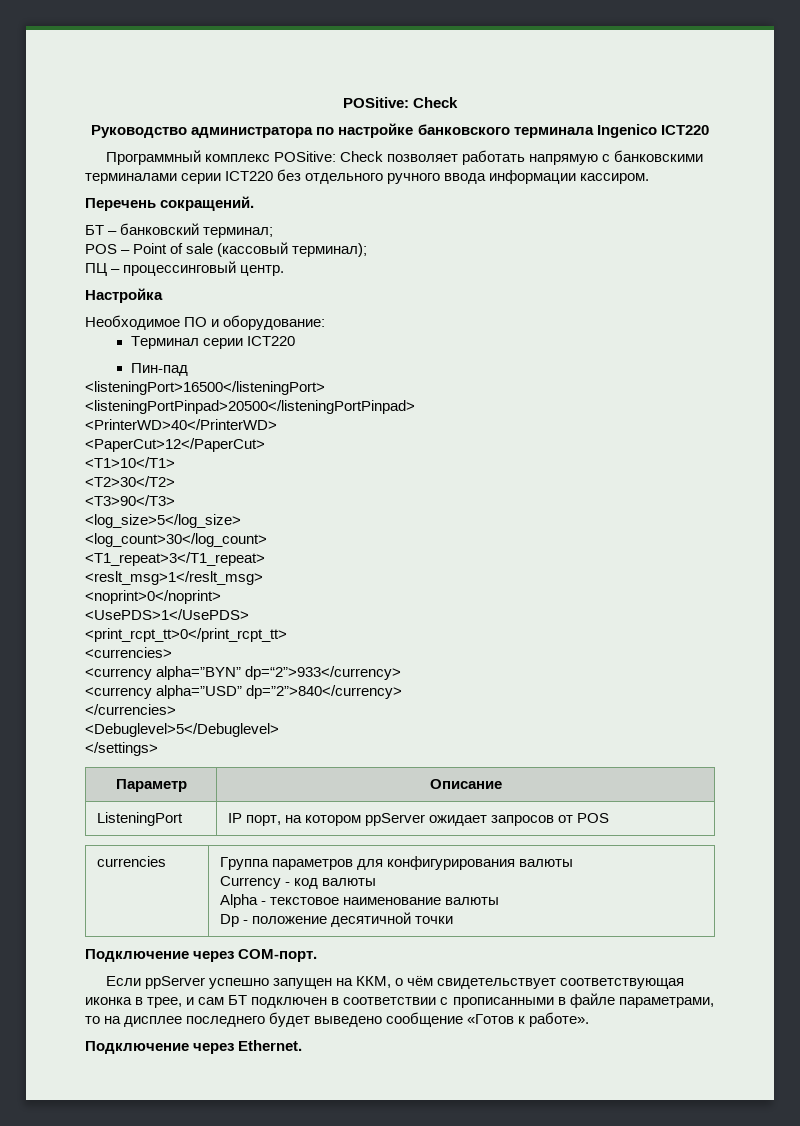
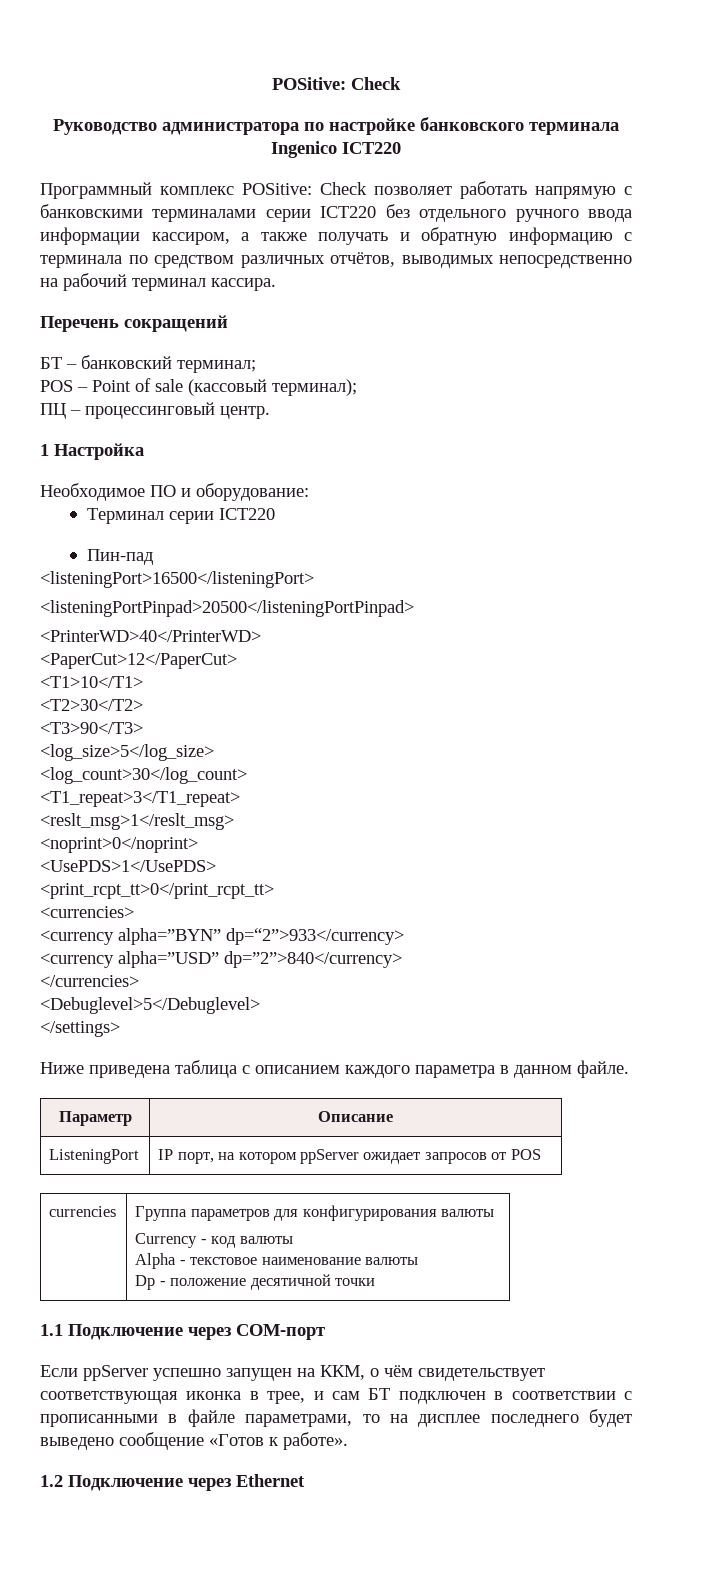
[580,173,650,184] кассиром. -> [151,227,632,245] [40,252,632,268] [40,273,276,291] кассиром, а также получать и обратную информацию с терминала по средством различных отчётов, выводимых непосредственно на рабочий терминал кассира.
[160,196,255,211] сокращений. -> [124,315,228,332] сокращений
(285, 270) none -> [40,444,49,456] 1
(158, 749) none -> [40,1060,629,1078] // Ниже приведена таблица с описанием каждого параметра в данном файле.
[85,949,318,962] Подключение через COM-порт. -> [40,1324,325,1340] 1.1 Подключение через COM-порт
[85,1040,303,1054] Подключение через Ethernet. -> [40,1474,305,1491] 1.2 Подключение через Ethernet

